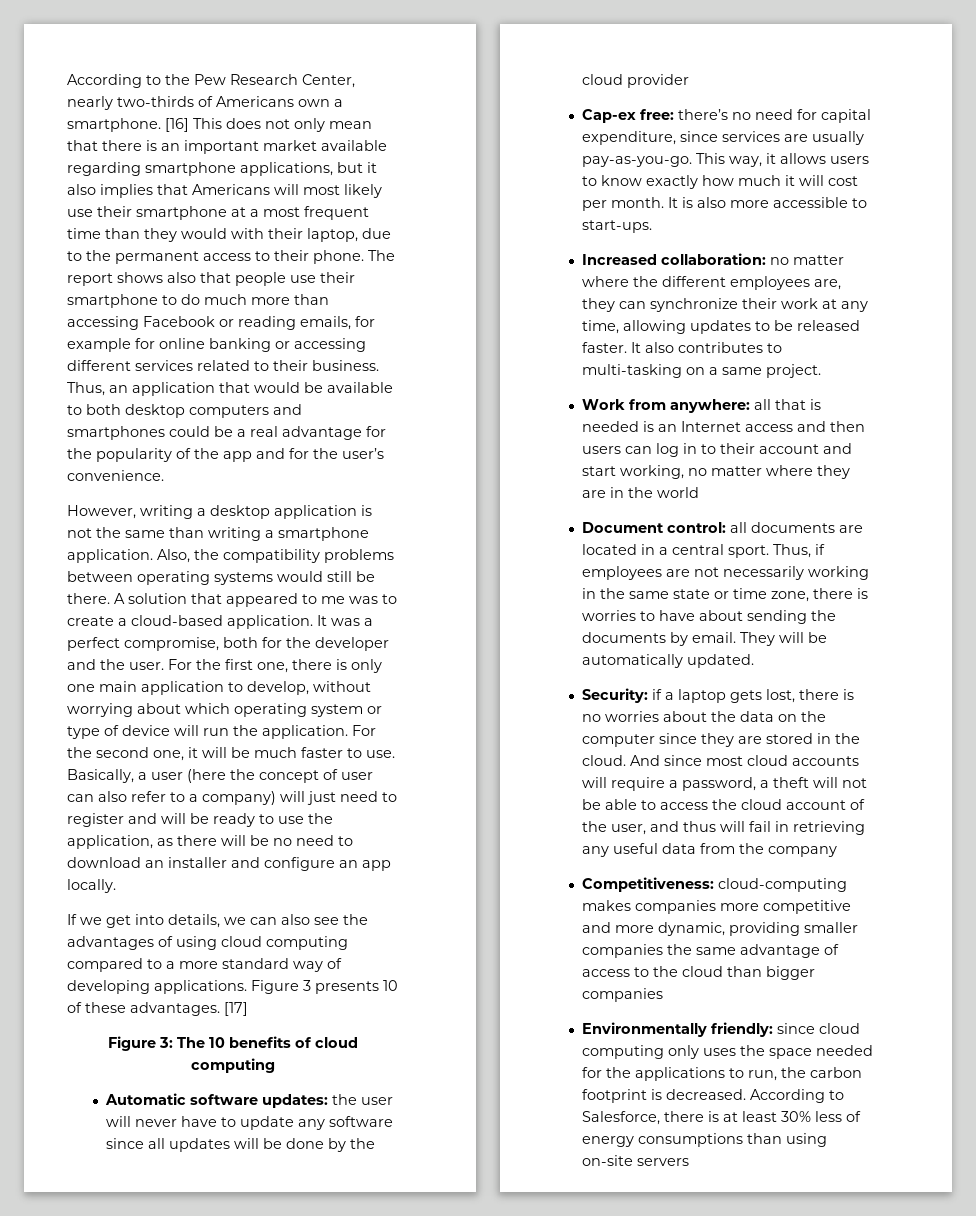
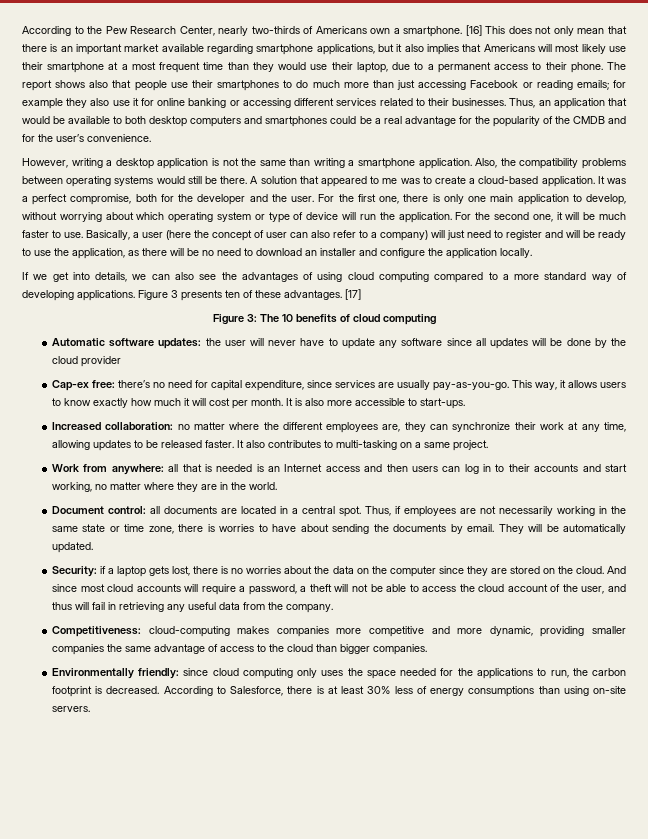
[231,228,264,239] with -> [310,64,328,70] use
[86,250,111,261] the -> [427,64,434,70] a
[67,294,158,308] smartphone -> [217,80,280,91] smartphones
(329, 299) none -> [397,80,416,90] just
[300,316,351,330] emails, -> [576,80,609,90] emails;
(131, 345) none -> [66,98,139,108] they also use it
[312,360,379,371] business. -> [452,98,507,106] businesses.
[223,451,252,462] app -> [572,116,605,124] CMDB
[339,860,391,871] an app -> [428,248,497,259] the application
[383,980,398,991] 10 -> [225,290,240,298] ten
[758,444,819,454] account -> [534,464,579,472] accounts
[656,487,699,498] world -> [248,482,277,490] world.
[727,545,769,558] sport. -> [338,506,361,517] spot.
[816,733,831,744] in -> [542,568,555,574] on
[767,846,837,857] company -> [285,604,333,613] company.
[581,988,663,1002] companies -> [372,644,427,655] companies.
[636,1158,689,1166] servers -> [51,706,90,712] servers.

